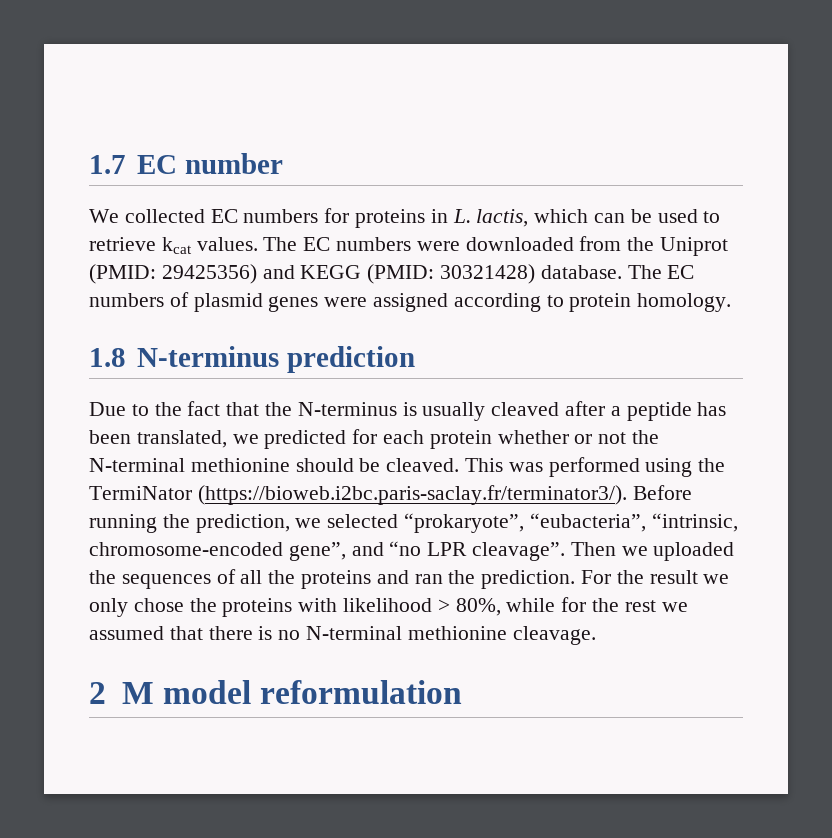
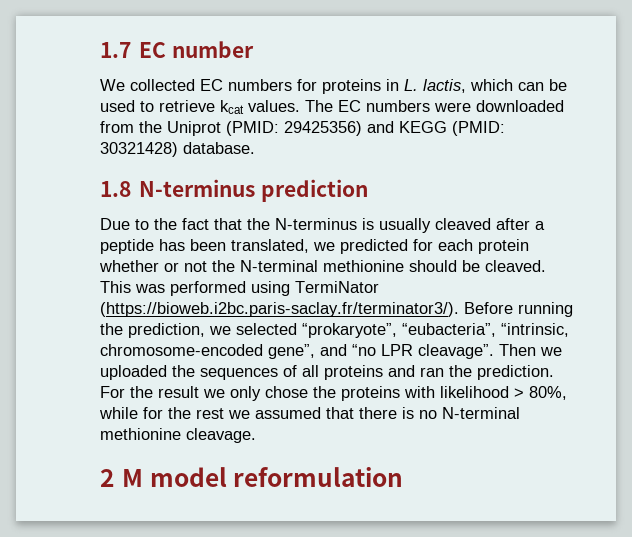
[627,265,695,279] [89,292,732,312] The EC numbers of plasmid genes were assigned according to protein homology. -> (255, 148) none
[698,458,726,472] the -> (290, 288) none
[268,570,296,584] the -> (319, 371) none

